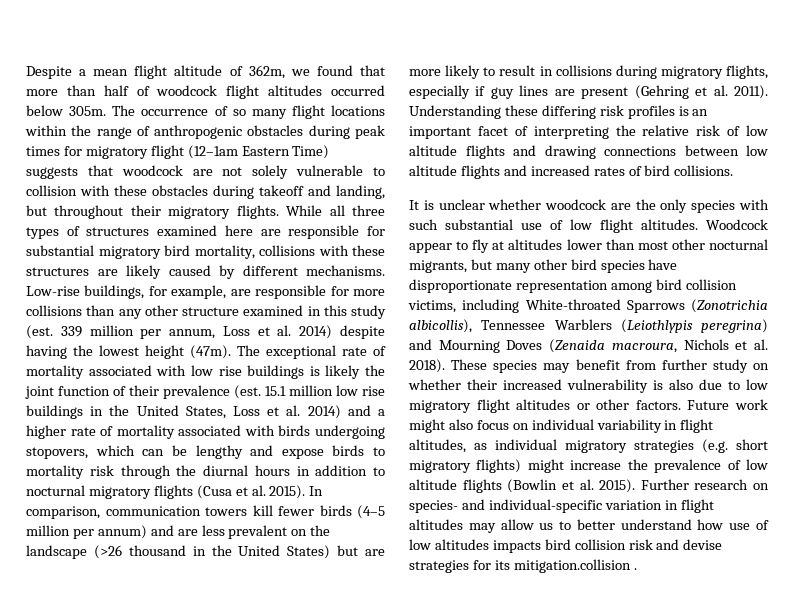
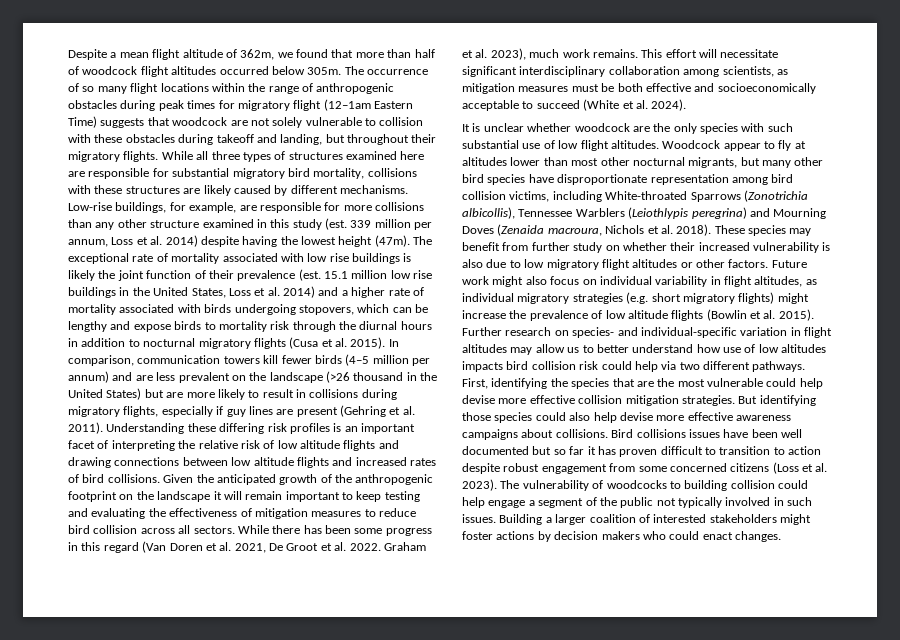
(734, 170) none -> [163,474,434,485] [68,491,420,502] [68,508,416,519] [68,525,432,536] [68,541,426,553] [462,48,779,60] [462,66,788,77] [462,83,816,94] [462,99,687,111] Given the anticipated growth of the anthropogenic footprint on the landscape it will remain important to keep testing and evaluating the effectiveness of mitigation measures to reduce bird collision across all sectors. While there has been some progress in this regard (Van Doren et al. 2021, De Groot et al. 2022. Graham et al. 2023), much work remains. This effort will necessitate significant interdisciplinary collaboration among scientists, as mitigation measures must be both effective and socioeconomically acceptable to succeed (White et al. 2024).
[656,539,723,550] [409,559,637,573] and devise strategies for its mitigation.collision . -> [601,361,806,372] [462,378,823,389] [462,395,816,406] [462,412,791,423] [462,429,802,440] [462,446,822,457] [462,462,828,474] [462,479,808,491] [462,497,813,508] [462,514,811,525] [462,531,781,542] could help via two different pathways. First, identifying the species that are the most vulnerable could help devise more effective collision mitigation strategies. But identifying those species could also help devise more effective awareness campaigns about collisions. Bird collisions issues have been well documented but so far it has proven difficult to transition to action despite robust engagement from some concerned citizens (Loss et al. 2023). The vulnerability of woodcocks to building collision could help engage a segment of the public not typically involved in such issues. Building a larger coalition of interested stakeholders might foster actions by decision makers who could enact changes.

